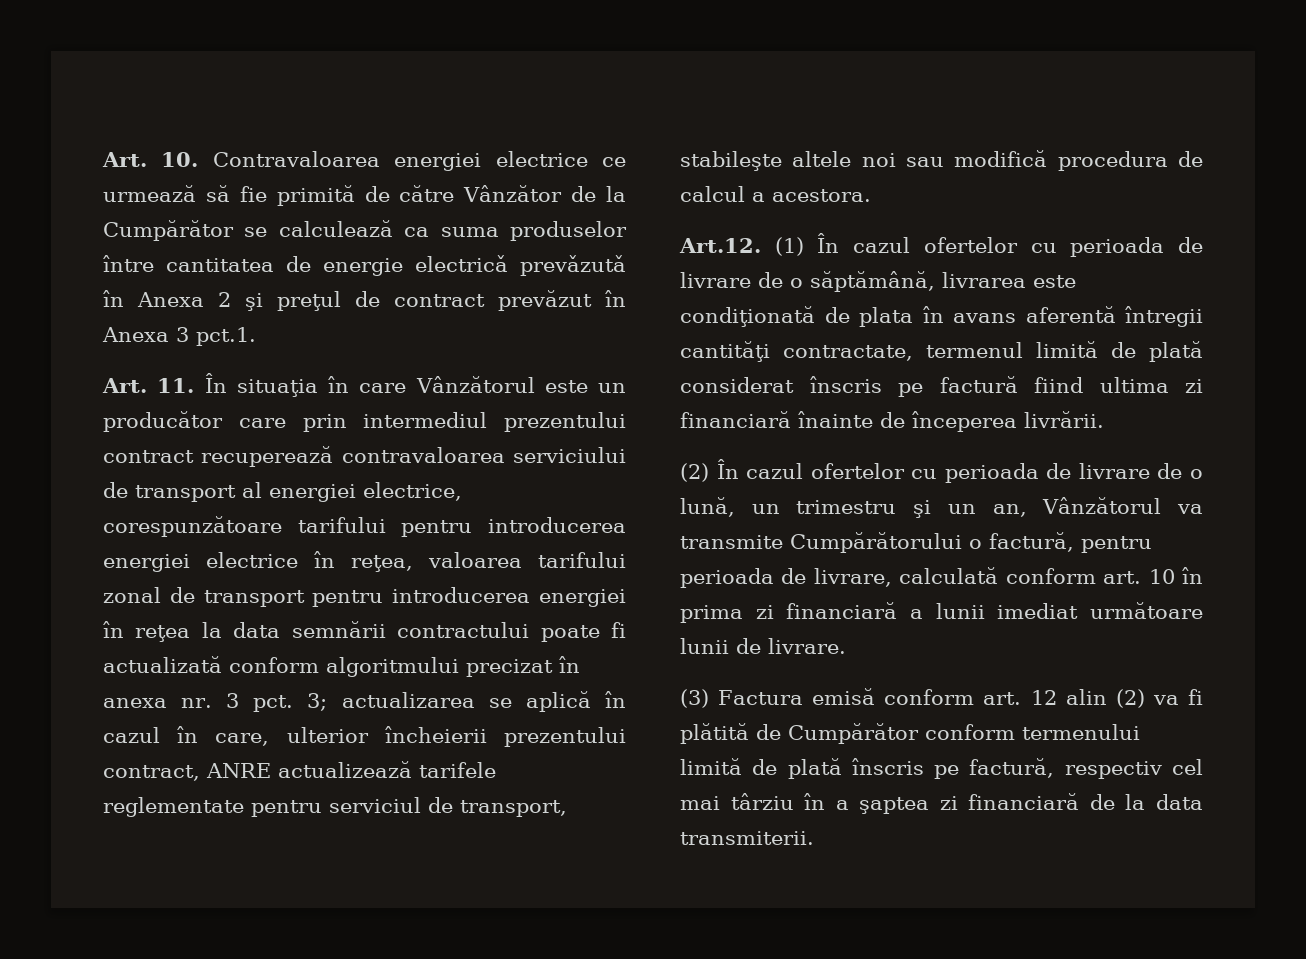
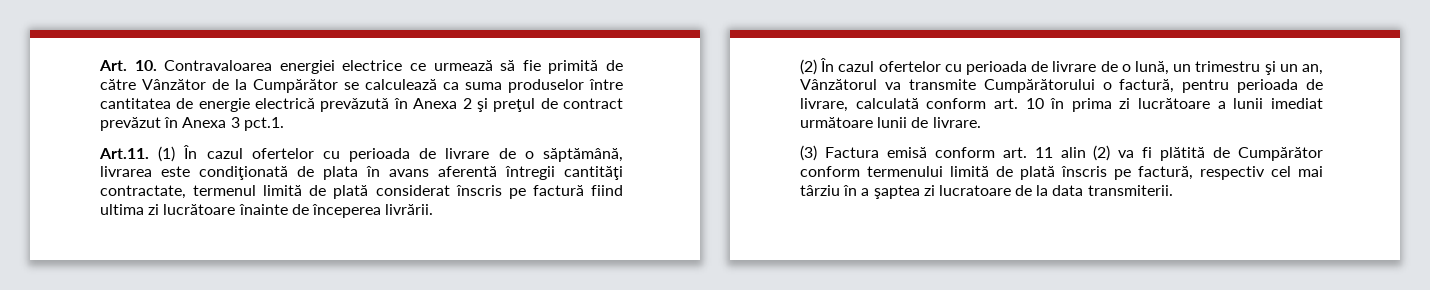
[102,373,626,397] [103,411,626,432] [103,446,626,467] [103,482,462,502] [103,516,626,537] [103,551,626,572] [103,587,626,607] [103,621,626,642] [103,656,580,677] [103,691,626,712] [103,726,626,747] [103,761,496,781] [103,797,567,817] [680,150,1203,171] [680,186,871,202] [679,238,761,253] Art. 11. În situaţia în care Vânzătorul este un producător care prin intermediul prezentului contract recuperează contravaloarea serviciului de transport al energiei electrice, corespunzătoare tarifului pentru introducerea energiei electrice în reţea, valoarea tarifului zonal de transport pentru introducerea energiei în reţea la data semnării contractului poate fi actualizată conform algoritmului precizat în anexa nr. 3 pct. 3; actualizarea se aplică în cazul în care, ulterior încheierii prezentului contract, ANRE actualizează tarifele reglementate pentru serviciul de transport, stabileşte altele noi sau modifică procedura de calcul a acestora. // Art.12. -> [99,148,149,159] Art.11.
[680,411,791,428] financiară -> [163,204,236,215] lucrătoare
[786,602,898,619] financiară -> [1138,98,1211,109] lucrătoare
[1030,690,1057,705] 12 -> [1034,147,1053,158] 11
[968,793,1080,810] financiară -> [938,185,1011,196] lucratoare

